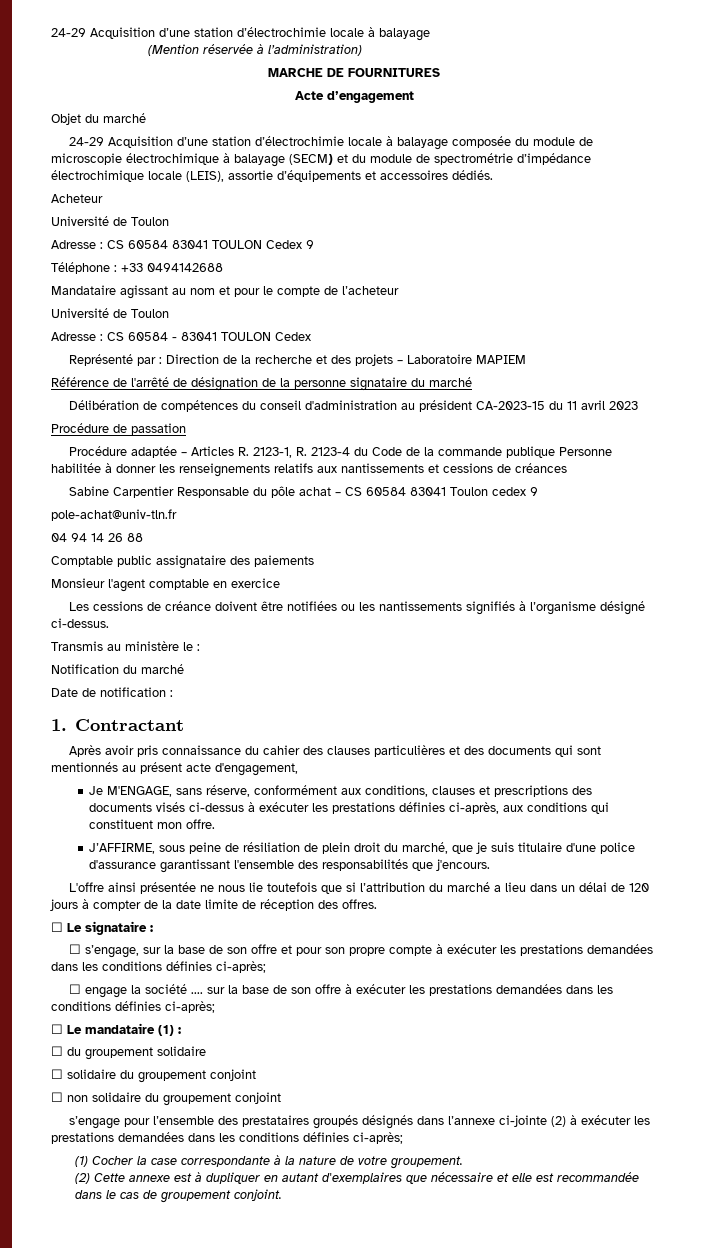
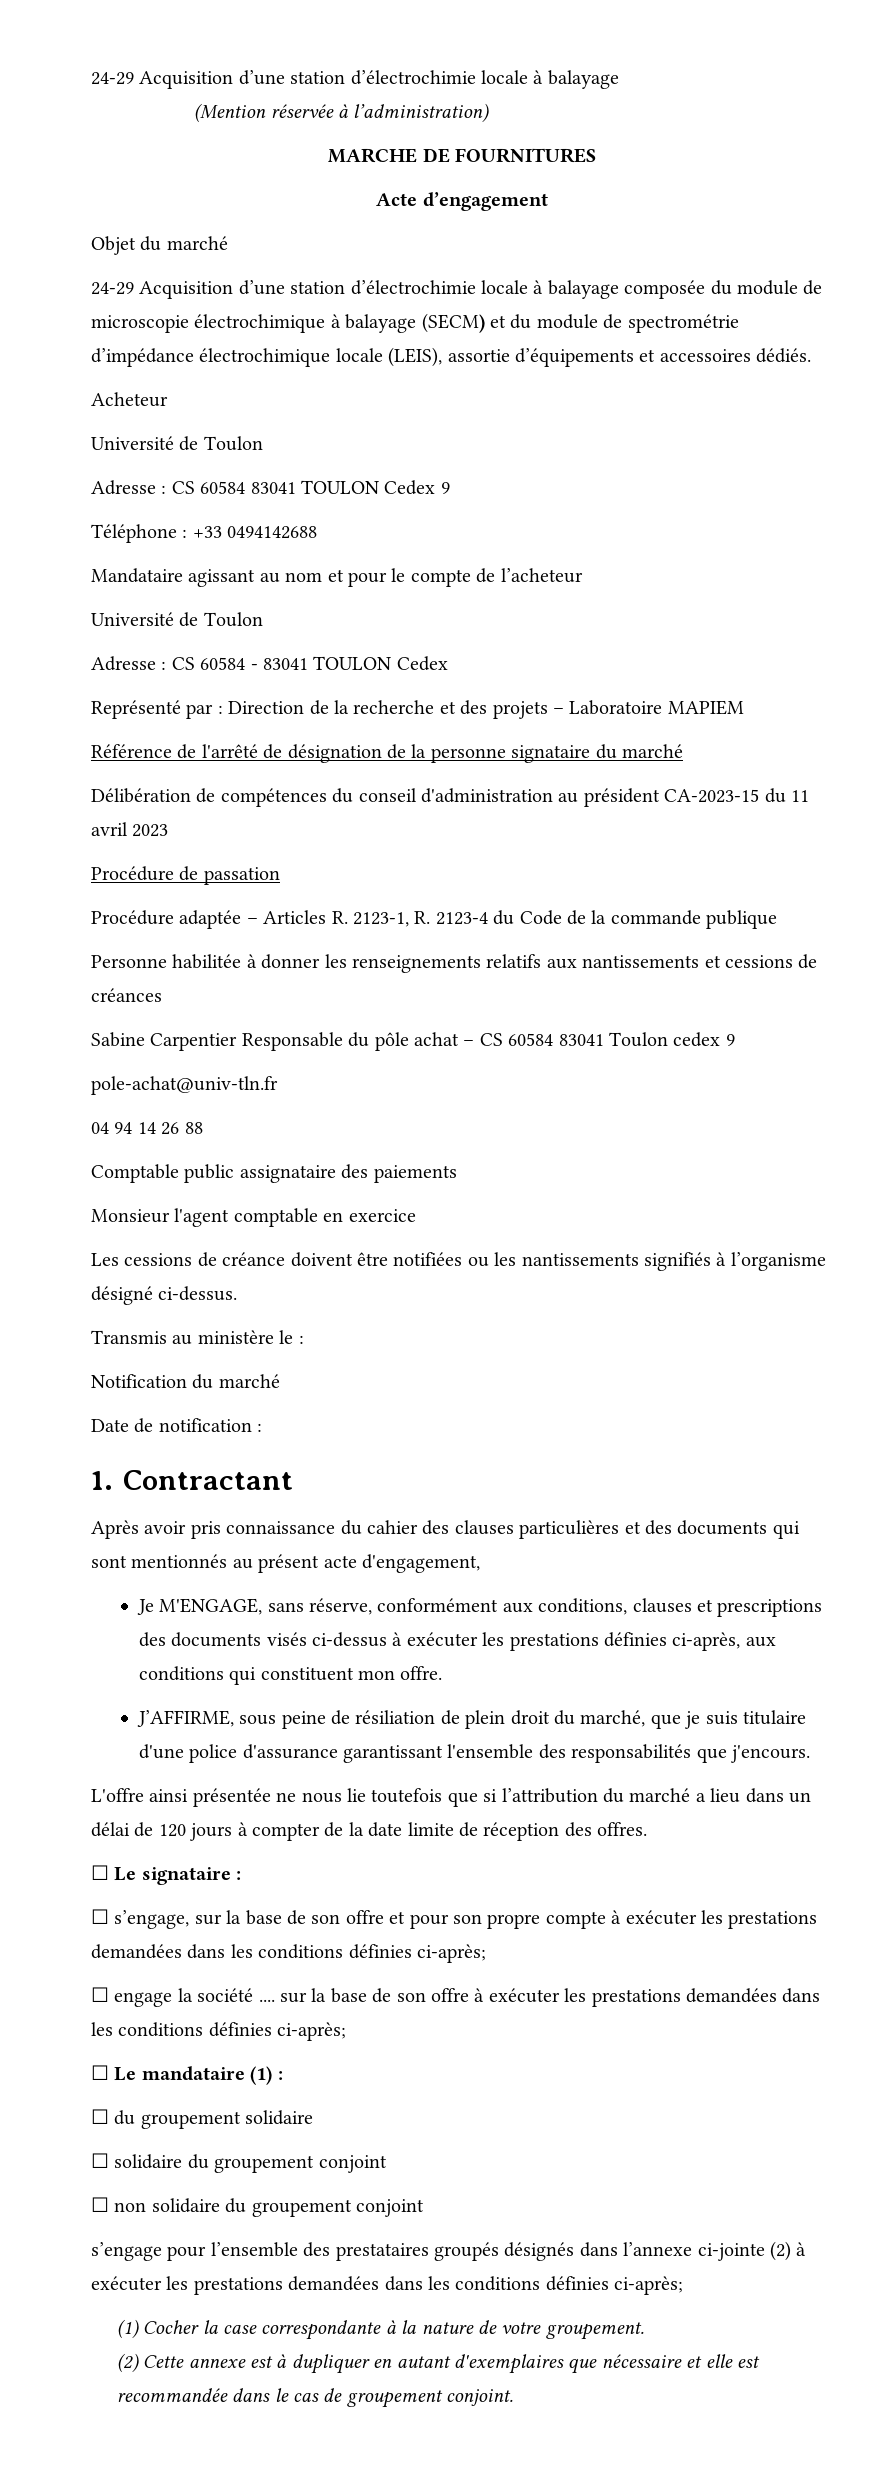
(555, 452) none -> (778, 919) //

